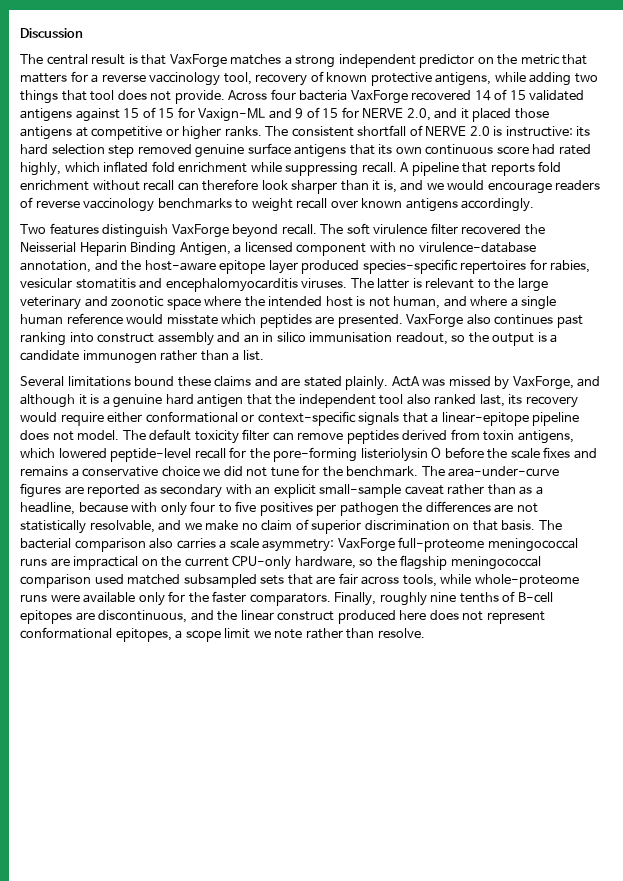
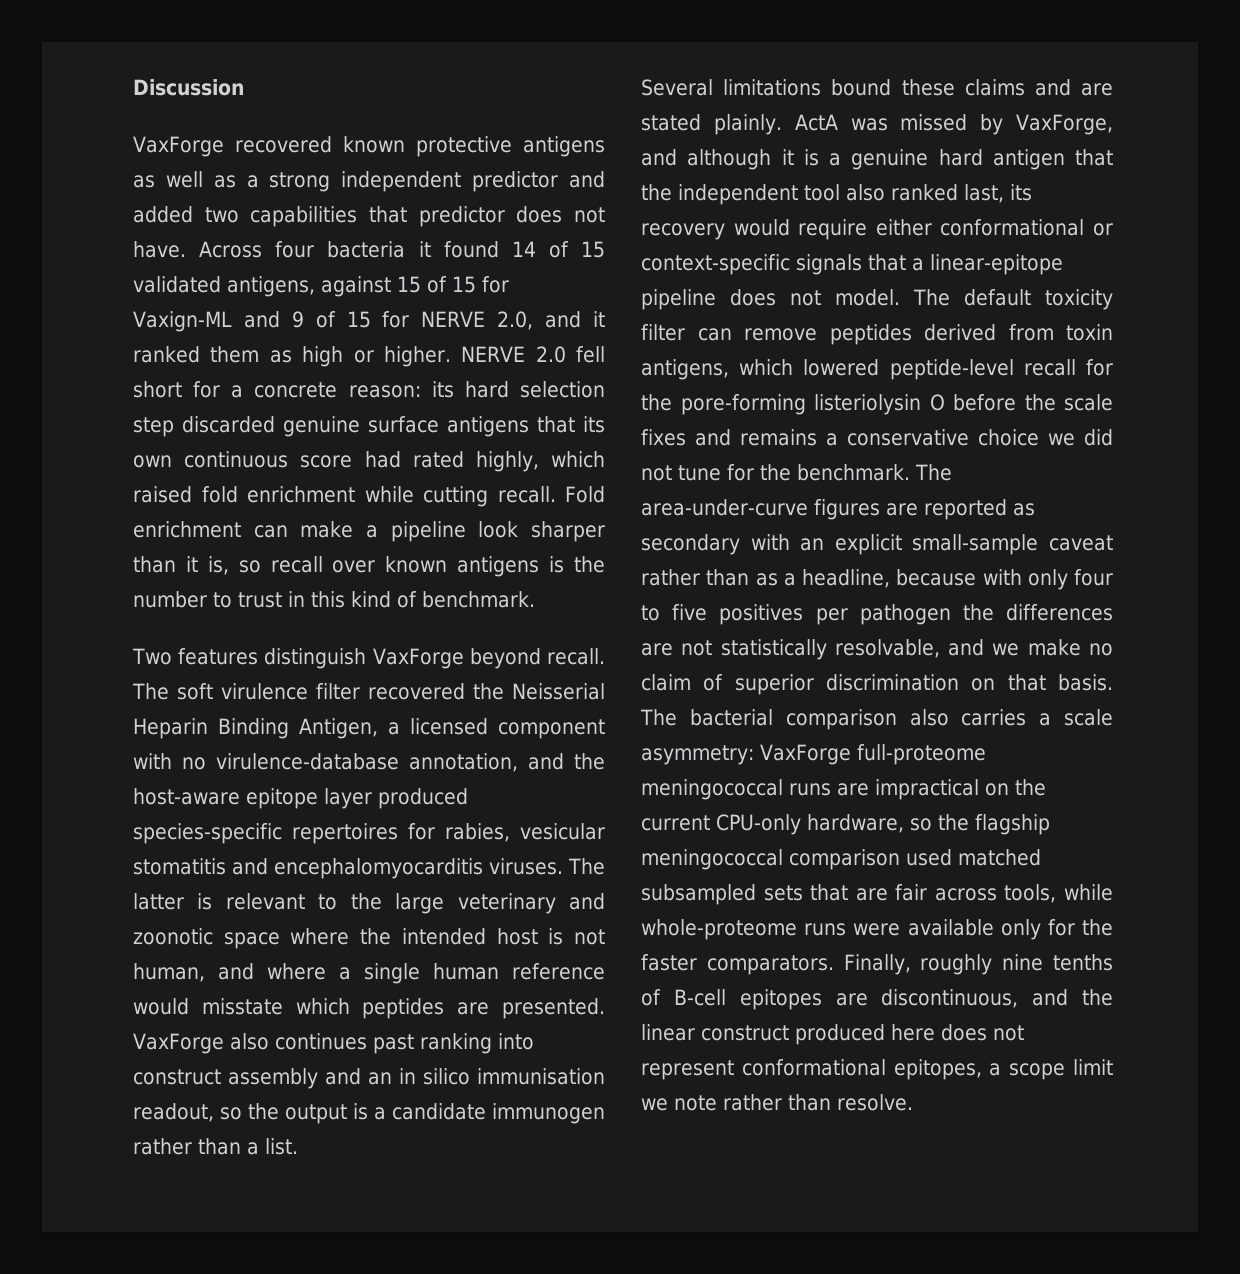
[20,54,588,68] [20,71,598,86] [20,90,225,104] The central result is that VaxForge matches a strong independent predictor on the metric that matters for a reverse vaccinology tool, recovery of known protective antigens, while adding two things that tool does not provide. -> [133,136,605,157] [133,171,605,192] [133,206,605,227] [133,241,186,258] VaxForge recovered known protective antigens as well as a strong independent predictor and added two capabilities that predictor does not have.
[350,90,472,104] VaxForge recovered -> [418,241,499,258] it found
[20,108,72,122] antigens -> [227,276,315,297] antigens,
[472,108,549,122] [20,125,573,140] placed those antigens at competitive or higher ranks. The consistent shortfall of NERVE 2.0 is instructive: -> [133,346,605,367] [133,381,421,398] ranked them as high or higher. NERVE 2.0 fell short for a concrete reason:
[137,144,192,154] removed -> [182,416,275,433] discarded
[103,161,149,173] inflated -> [133,486,192,503] raised
[285,161,562,176] [20,179,259,191] suppressing recall. A pipeline that reports fold enrichment without recall can therefore -> [423,486,606,507] [133,521,466,542] cutting recall. Fold enrichment can make a pipeline
[400,180,601,194] [20,197,535,212] and we would encourage readers of reverse vaccinology benchmarks to weight recall over known antigens accordingly. -> [238,556,605,577] [133,591,535,608] so recall over known antigens is the number to trust in this kind of benchmark.

